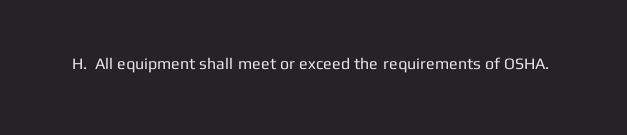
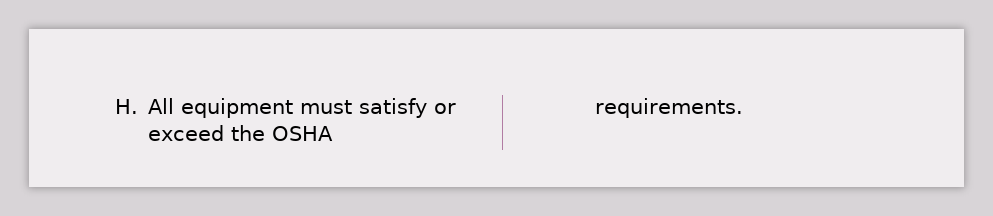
[199,57,277,70] shall meet -> [300,98,428,118] must satisfy
[382,57,550,73] requirements of OSHA. -> [272,126,334,141] [595,98,744,118] OSHA requirements.

